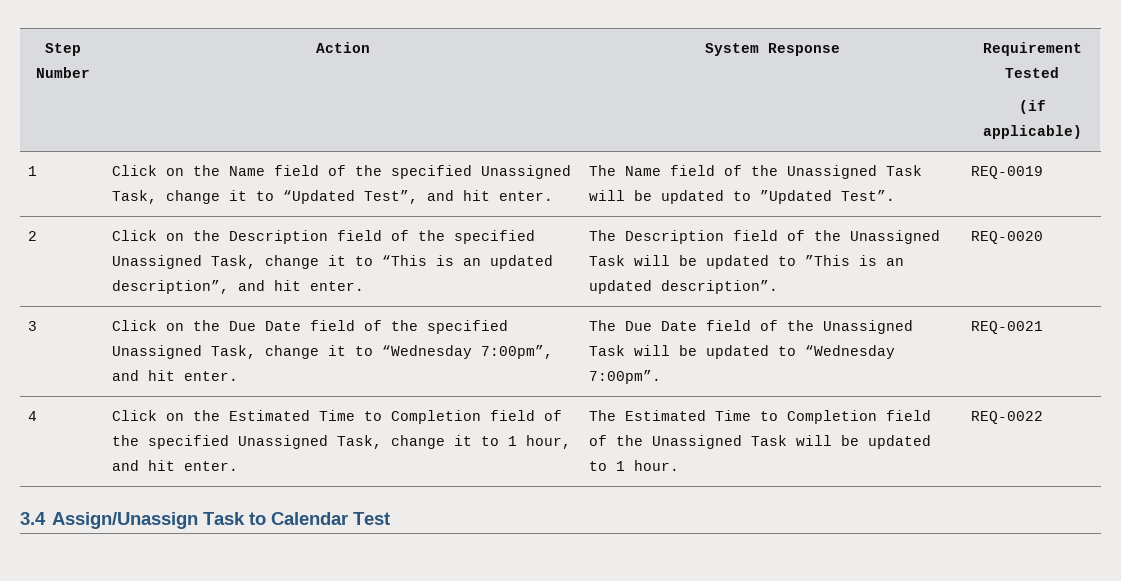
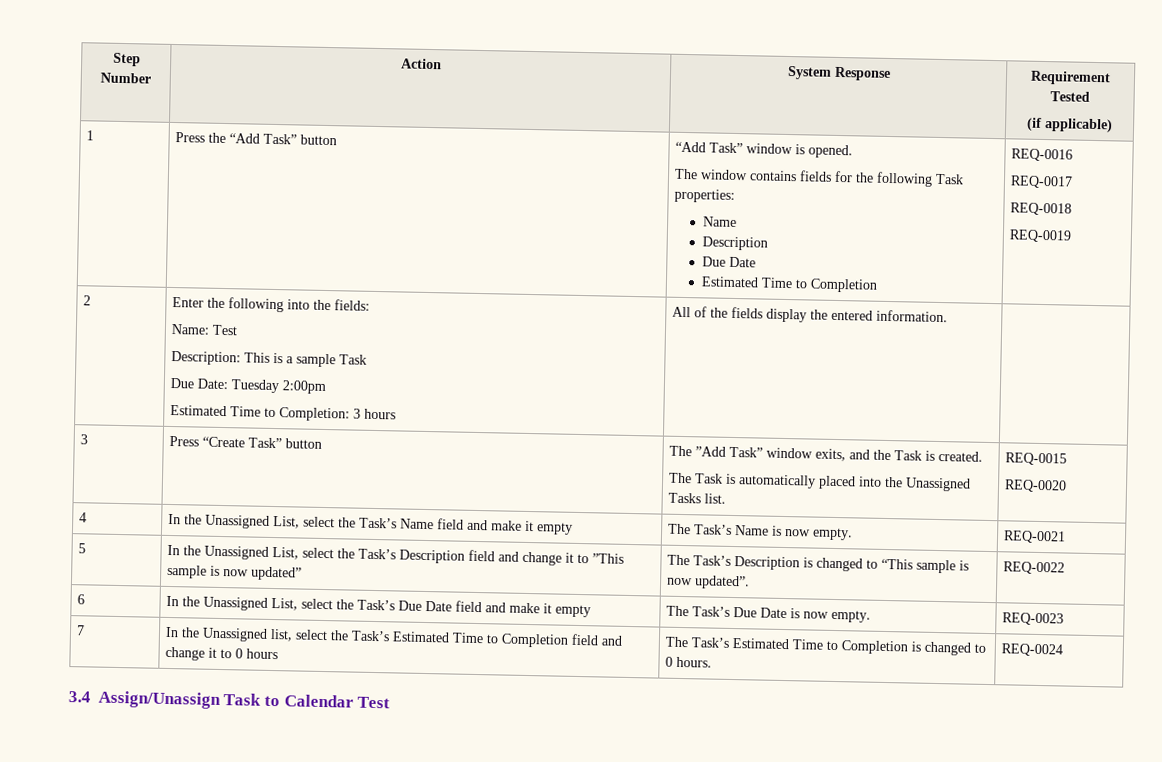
[111,165,571,179] [111,190,553,204] [588,165,922,179] [588,190,895,204] [970,166,1043,179] [27,231,37,241] [111,230,535,244] [111,255,553,269] [111,280,364,294] [588,230,940,244] [588,255,904,269] [588,280,778,294] [970,231,1043,244] [27,321,37,331] [111,320,508,334] [111,345,553,359] [111,370,238,381] [588,320,913,334] [588,345,895,359] [588,370,661,384] [970,321,1043,334] [27,411,37,421] [111,410,562,424] [111,435,571,449] [111,460,238,471] [588,410,931,424] [588,435,931,449] [588,460,679,471] [970,411,1043,424] Click on the Name field of the specified Unassigned Task, change it to “Updated Test”, and hit enter. | The Name field of the Unassigned Task will be updated to ”Updated Test”. | REQ-0019 // 2 | Click on the Description field of the specified Unassigned Task, change it to “This is an updated description”, and hit enter. | The Description field of the Unassigned Task will be updated to ”This is an updated description”. | REQ-0020 // 3 | Click on the Due Date field of the specified Unassigned Task, change it to “Wednesday 7:00pm”, and hit enter. | The Due Date field of the Unassigned Task will be updated to “Wednesday 7:00pm”. | REQ-0021 // 4 | Click on the Estimated Time to Completion field of the specified Unassigned Task, change it to 1 hour, and hit enter. | The Estimated Time to Completion field of the Unassigned Task will be updated to 1 hour. | REQ-0022 -> [175,132,338,146] [675,141,854,159] [674,168,965,187] [674,188,736,203] [703,216,738,228] [702,236,769,251] [702,256,757,268] [701,276,879,293] [1011,148,1074,162] [1010,175,1074,189] [1010,202,1073,216] [1009,229,1073,243] [83,295,92,306] [172,297,371,313] [171,323,239,336] [171,350,368,368] [170,377,327,395] [170,404,397,422] [672,306,949,323] [80,434,89,445] [169,435,323,449] [669,445,984,462] [669,472,972,492] [668,492,727,504] [1005,452,1068,466] [1004,479,1068,493] [79,512,88,523] [168,513,574,535] [668,523,854,541] [1003,530,1067,544] [78,543,87,554] [167,544,625,566] [167,564,303,581] [667,554,970,574] [667,575,751,590] [1003,561,1066,575] [77,594,86,605] [166,595,592,618] [666,605,872,623] [1002,612,1065,626] [76,625,86,636] [165,626,624,648] [165,646,279,661] [665,636,987,656] [665,656,713,668] [1001,643,1064,657] Press the “Add Task” button | “Add Task” window is opened. // The window contains fields for the following Task properties: // Name // Description // Due Date // Estimated Time to Completion | REQ-0016 // REQ-0017 // REQ-0018 // REQ-0019 // 2 | Enter the following into the fields: // Name: Test // Description: This is a sample Task // Due Date: Tuesday 2:00pm // Estimated Time to Completion: 3 hours | All of the fields display the entered information. | // 3 | Press “Create Task” button | The ”Add Task” window exits, and the Task is created. // The Task is automatically placed into the Unassigned Tasks list. | REQ-0015 // REQ-0020 // 4 | In the Unassigned List, select the Task’s Name field and make it empty | The Task’s Name is now empty. | REQ-0021 // 5 | In the Unassigned List, select the Task’s Description field and change it to ”This sample is now updated” | The Task’s Description is changed to “This sample is now updated”. | REQ-0022 // 6 | In the Unassigned List, select the Task’s Due Date field and make it empty | The Task’s Due Date is now empty. | REQ-0023 // 7 | In the Unassigned list, select the Task’s Estimated Time to Completion field and change it to 0 hours | The Task’s Estimated Time to Completion is changed to 0 hours. | REQ-0024

